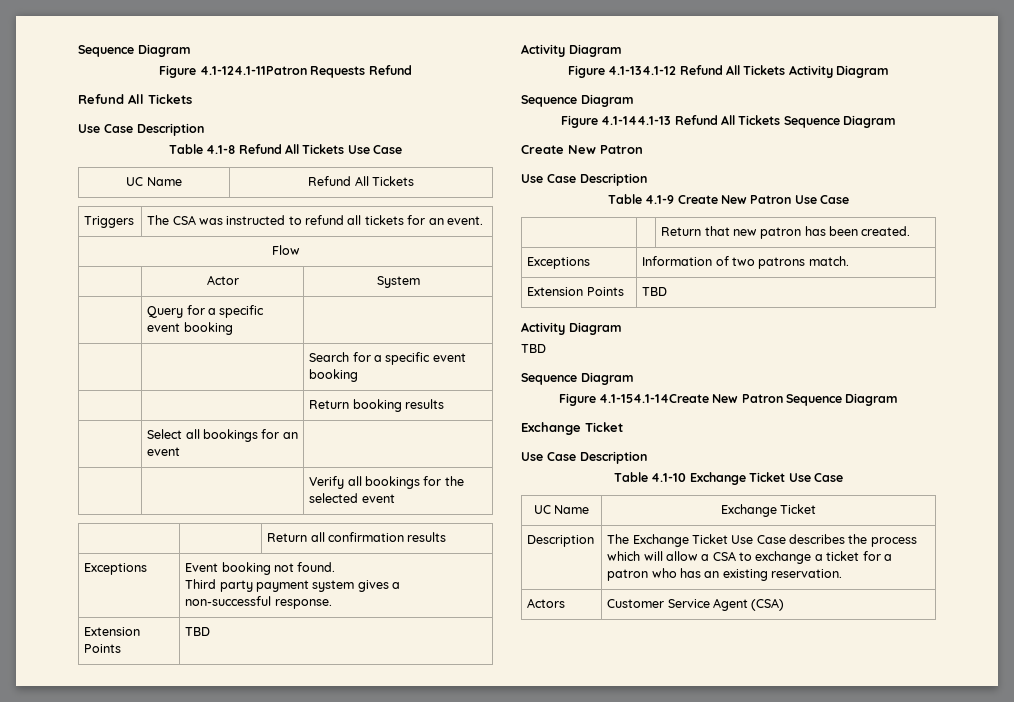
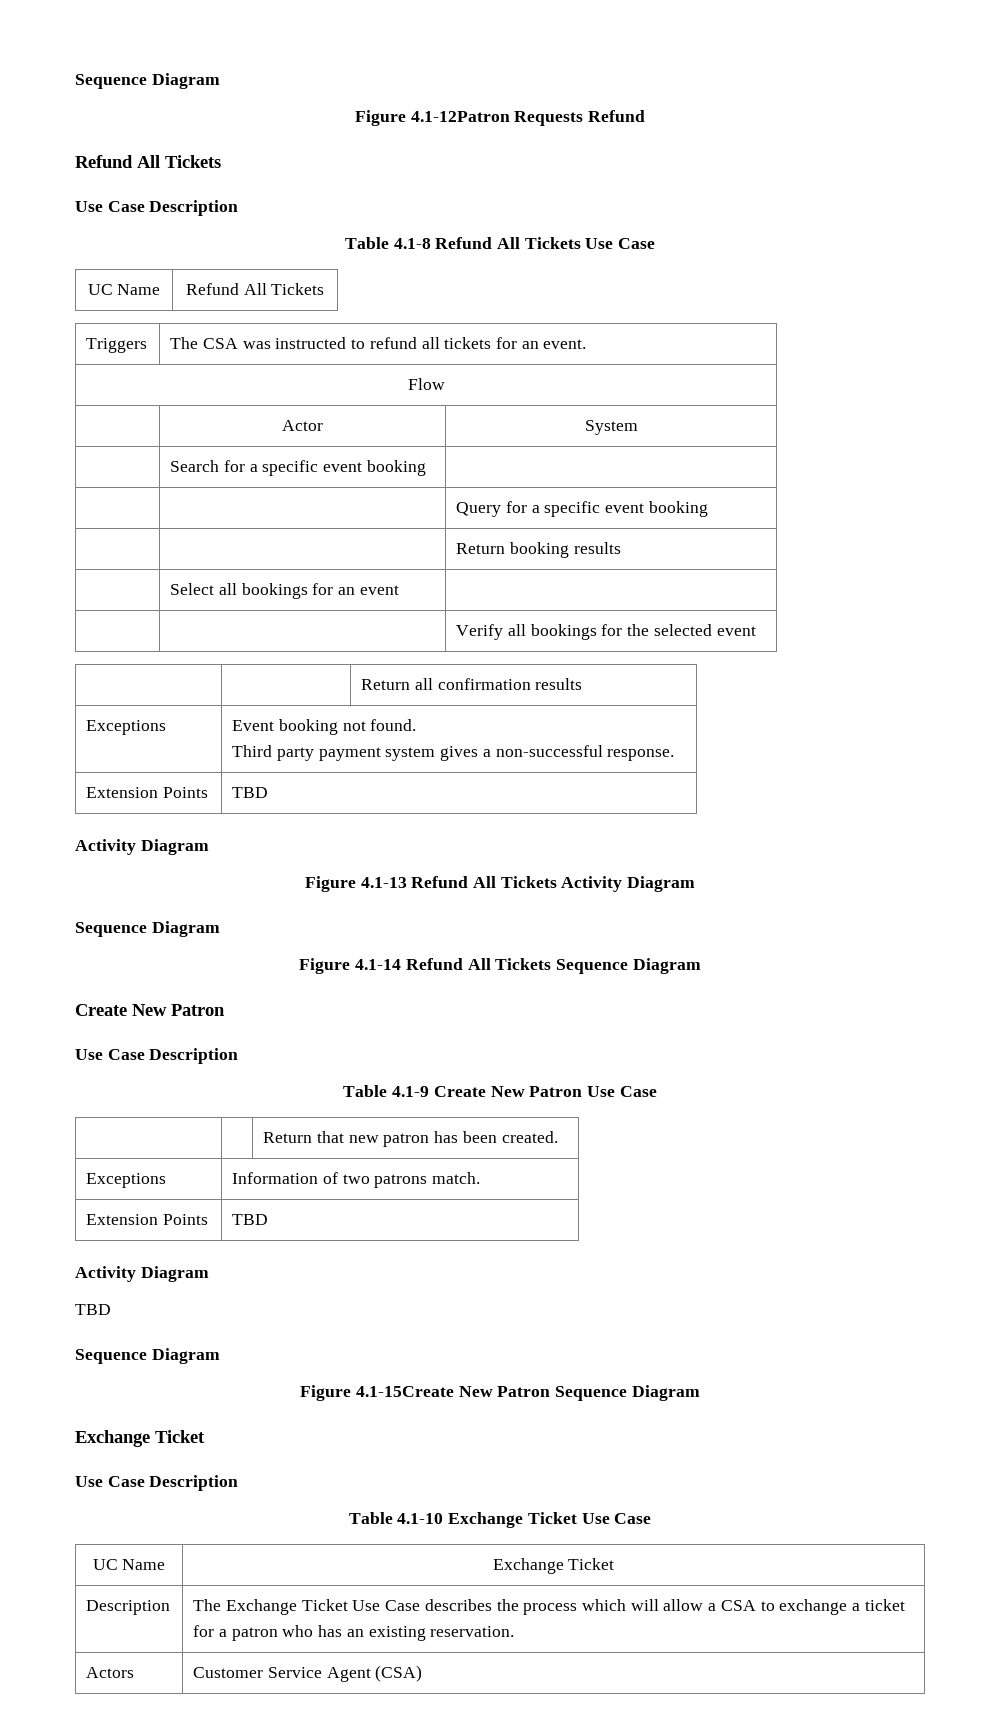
[78,44,191,57] [159,65,307,78] Sequence Diagram // Figure 4.1-124.1-11Patron -> [75,73,220,89] [354,110,510,126] Sequence Diagram // Figure 4.1-12Patron
[147,306,184,318] Query -> [170,460,220,472] Search
[309,352,350,362] Search -> [456,502,502,517] Query
[608,66,677,75] 4.1-134.1-12 -> [360,877,407,888] 4.1-13
[601,116,672,125] 4.1-144.1-13 -> [355,959,402,970] 4.1-14
[598,394,709,403] 4.1-154.1-14Create -> [355,1386,454,1397] 4.1-15Create

